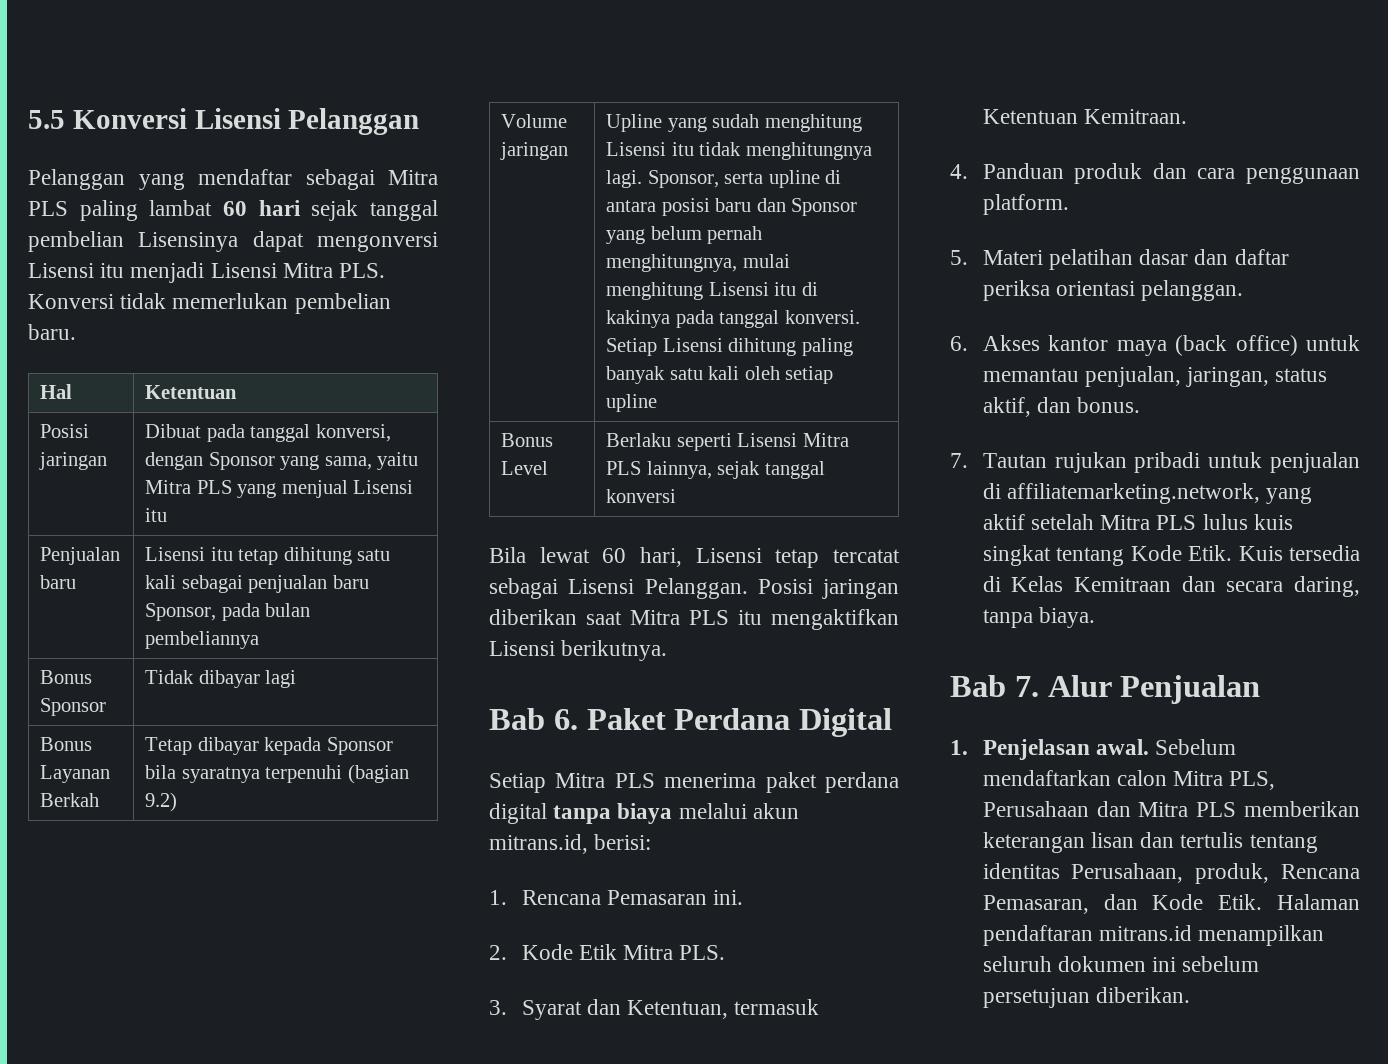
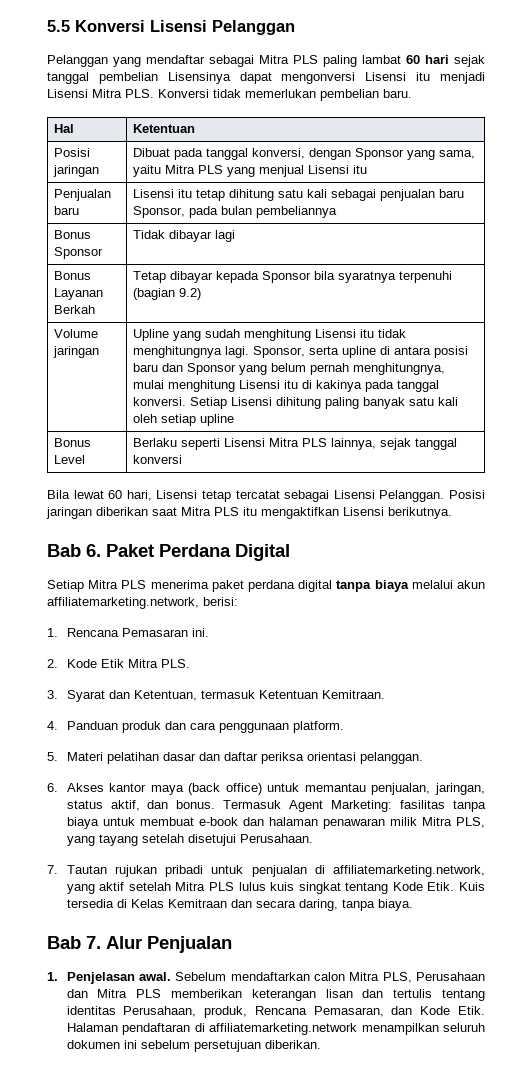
[489,834,588,854] mitrans.id, -> [47,597,199,609] affiliatemarketing.network,
(1141, 405) none -> [223,800,487,812] [66,817,485,829] [66,834,313,846] Termasuk Agent Marketing: fasilitas tanpa biaya untuk membuat e-book dan halaman penawaran milik Mitra PLS, yang tayang setelah disetujui Perusahaan.
[1098,925,1192,941] mitrans.id -> [194,1023,358,1035] di affiliatemarketing.network

